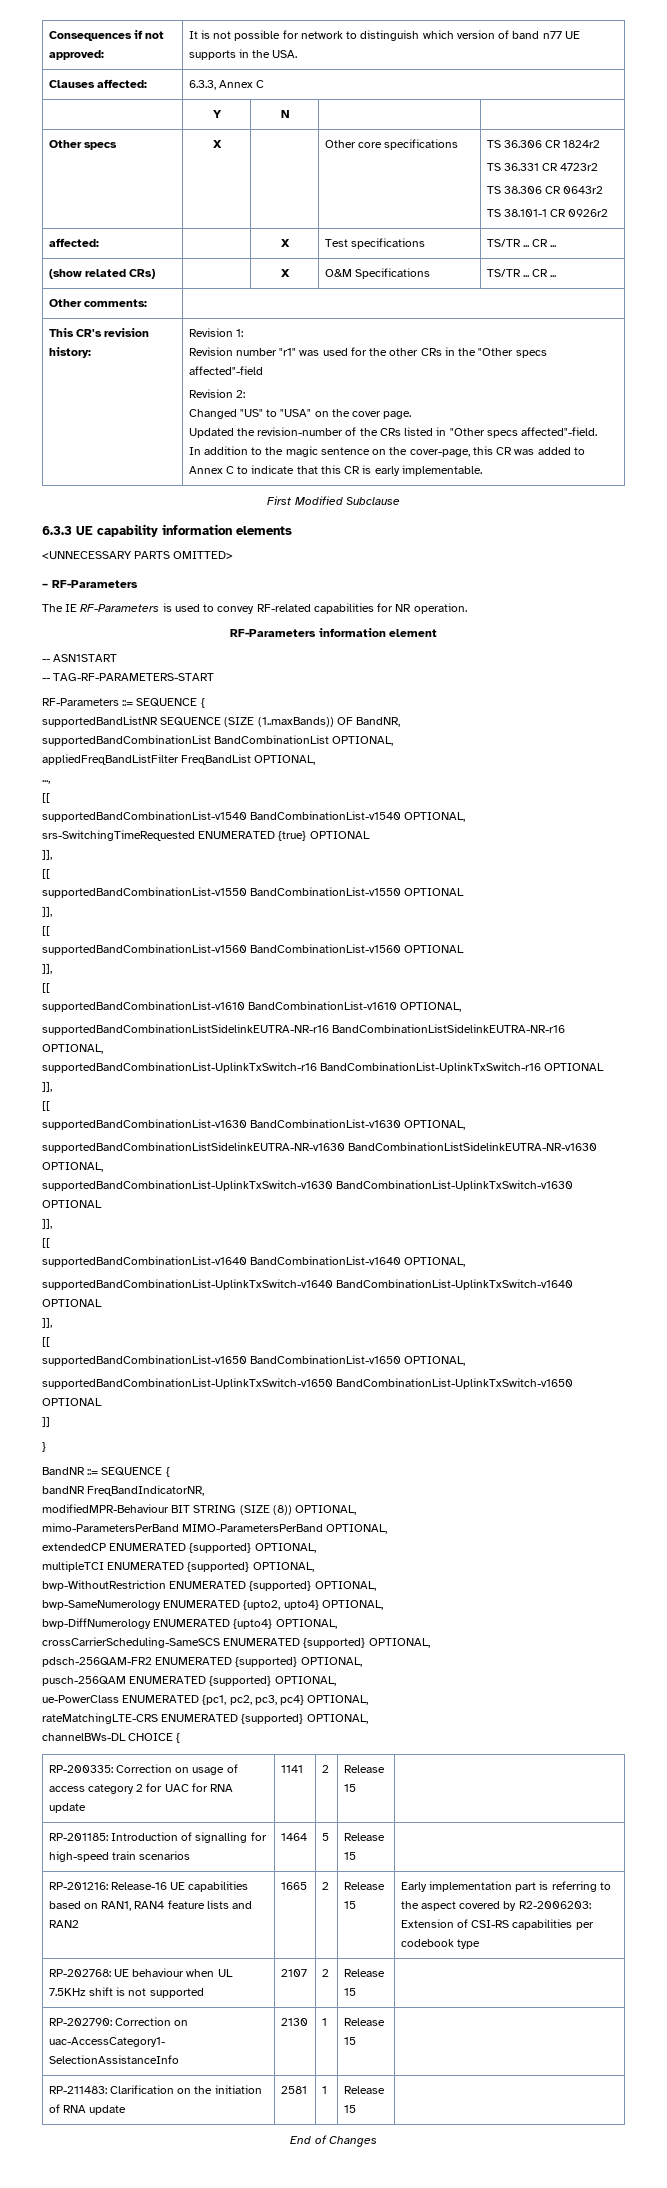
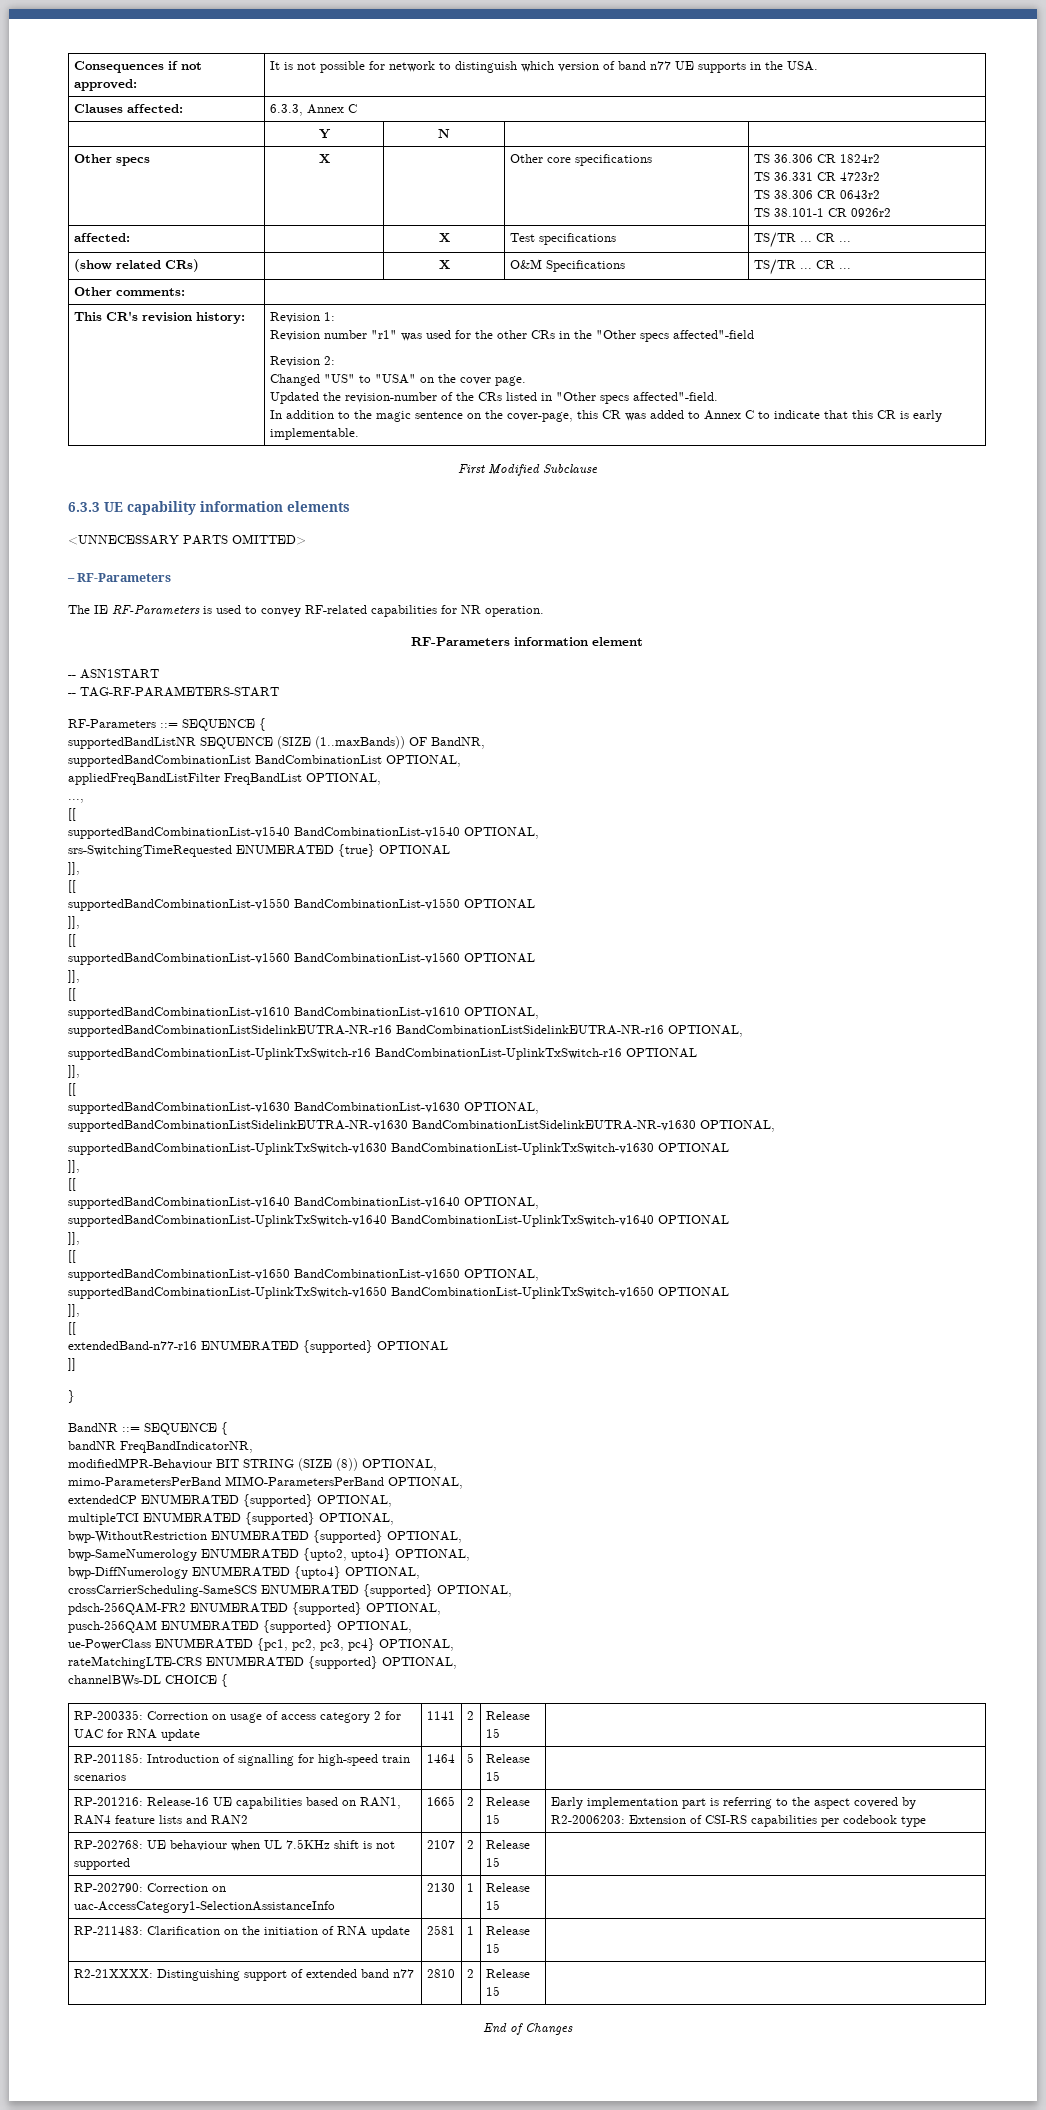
(102, 1402) none -> [68,1304,80,1317] [68,1322,76,1335] [68,1340,448,1353] // ]], // [[ // extendedBand-n77-r16 ENUMERATED {supported} OPTIONAL
(356, 2109) none -> [73,1969,414,1981] [426,1969,455,1978] [466,1969,474,1978] [485,1969,530,1978] [485,1986,500,1996] // R2-21XXXX: Distinguishing support of extended band n77 | 2810 | 2 | Release 15 |

